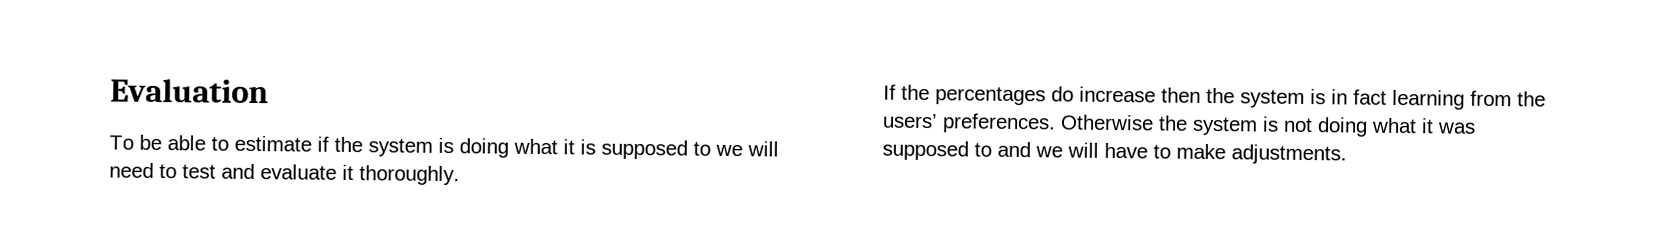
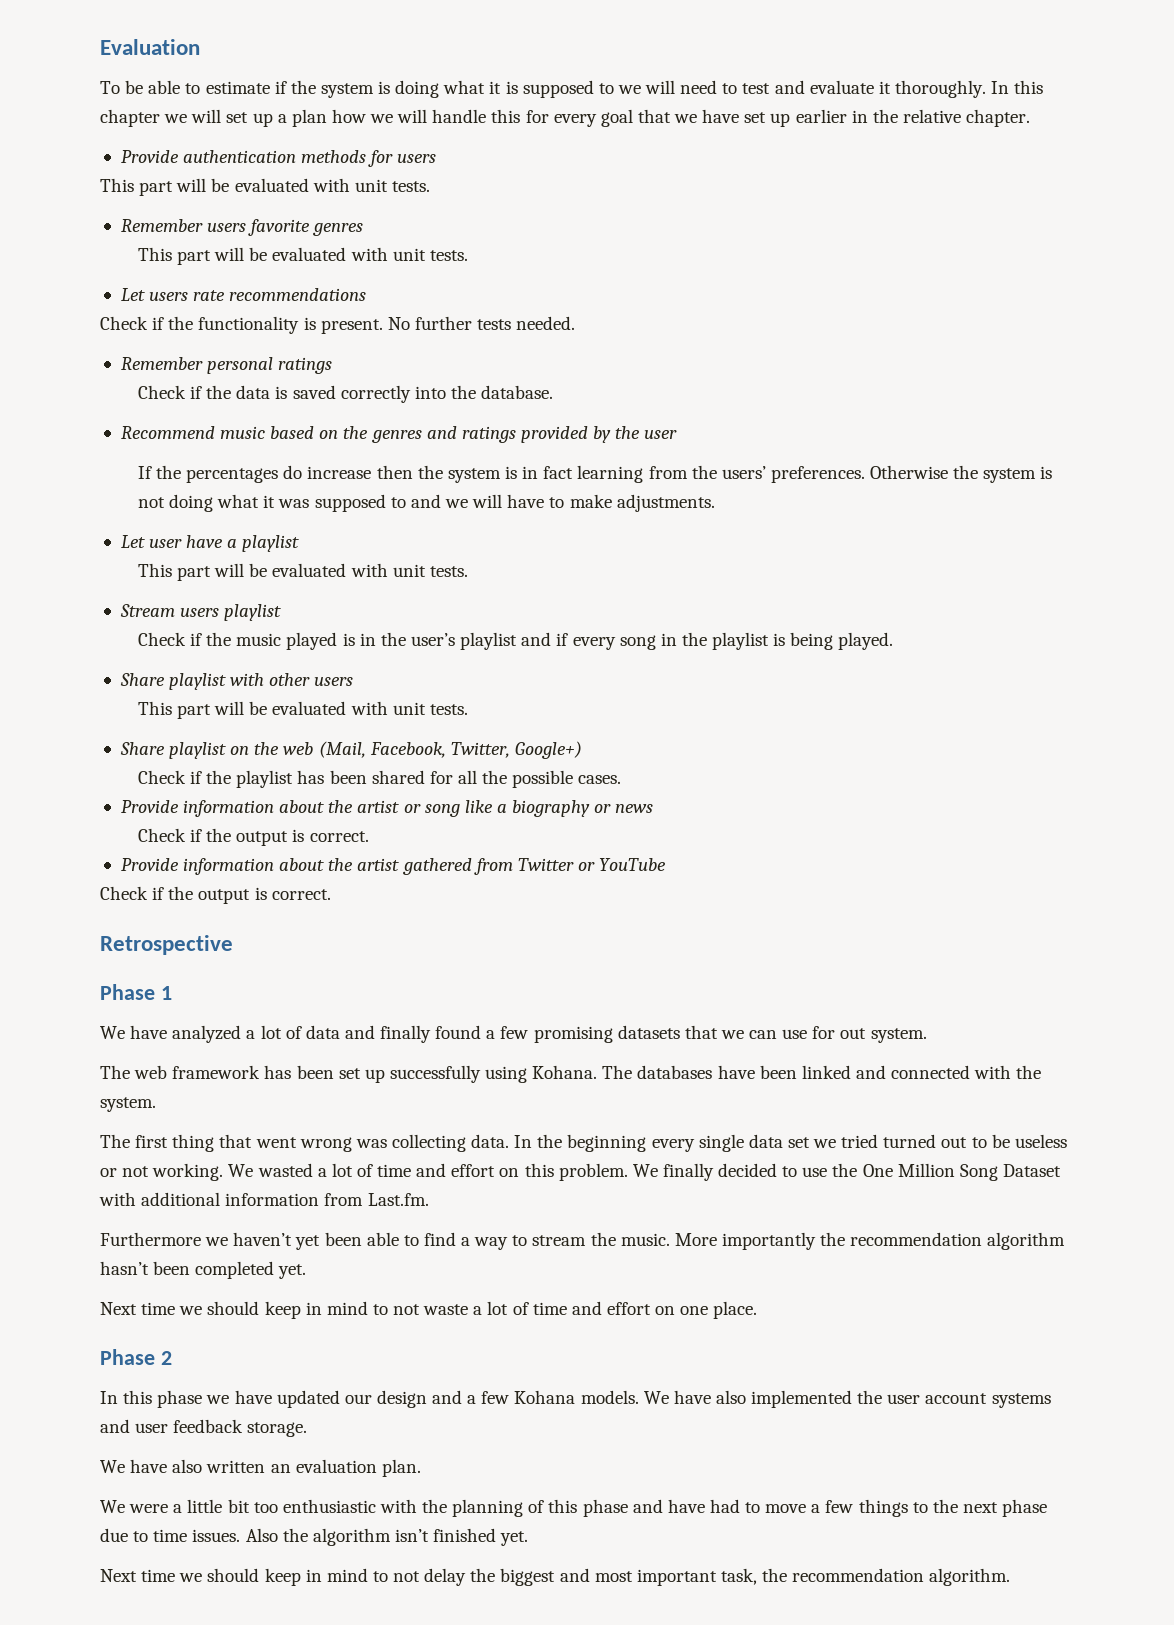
(460, 175) none -> [991,80,1044,94] [100,109,1031,127] [120,150,437,167] [100,178,430,196] [120,219,364,236] [137,247,468,265] [120,288,367,301] [100,316,576,334] [120,357,333,374] [137,385,554,403] [120,426,678,443] In this chapter we will set up a plan how we will handle this for every goal that we have set up earlier in the relative chapter. // Provide authentication methods for users // This part will be evaluated with unit tests. // Remember users favorite genres // This part will be evaluated with unit tests. // Let users rate recommendations // Check if the functionality is present. No further tests needed. // Remember personal ratings // Check if the data is saved correctly into the database. // Recommend music based on the genres and ratings provided by the user
(1347, 154) none -> [120,535,300,552] [137,563,468,581] [119,604,282,621] [137,632,894,650] [119,673,354,690] [137,701,468,719] [119,741,582,759] [137,770,622,788] [120,800,654,817] [137,828,369,846] [120,858,667,875] [100,886,331,904] [100,935,233,955] [100,984,172,1000] [100,1025,927,1043] [100,1065,1042,1083] [100,1097,156,1112] [100,1134,1067,1152] [100,1163,1061,1181] [99,1192,429,1206] [100,1232,1066,1250] [100,1261,307,1279] [100,1301,758,1319] [100,1349,172,1365] [100,1390,1051,1408] [100,1419,308,1437] [100,1459,421,1477] [100,1499,1048,1517] [100,1528,529,1546] [100,1568,1011,1586] // Let user have a playlist // This part will be evaluated with unit tests. // Stream users playlist // Check if the music played is in the user’s playlist and if every song in the playlist is being played. // Share playlist with other users // This part will be evaluated with unit tests. // Share playlist on the web (Mail, Facebook, Twitter, Google+) // Check if the playlist has been shared for all the possible cases. // Provide information about the artist or song like a biography or news // Check if the output is correct. // Provide information about the artist gathered from Twitter or YouTube // Check if the output is correct. // Retrospective // Phase 1 // We have analyzed a lot of data and finally found a few promising datasets that we can use for out system. // The web framework has been set up successfully using Kohana. The databases have been linked and connected with the system. // The first thing that went wrong was collecting data. In the beginning every single data set we tried turned out to be useless or not working. We wasted a lot of time and effort on this problem. We finally decided to use the One Million Song Dataset with additional information from Last.fm. // Furthermore we haven’t yet been able to find a way to stream the music. More importantly the recommendation algorithm hasn’t been completed yet. // Next time we should keep in mind to not waste a lot of time and effort on one place. // Phase 2 // In this phase we have updated our design and a few Kohana models. We have also implemented the user account systems and user feedback storage. // We have also written an evaluation plan. // We were a little bit too enthusiastic with the planning of this phase and have had to move a few things to the next phase due to time issues. Also the algorithm isn’t finished yet. // Next time we should keep in mind to not delay the biggest and most important task, the recommendation algorithm.

